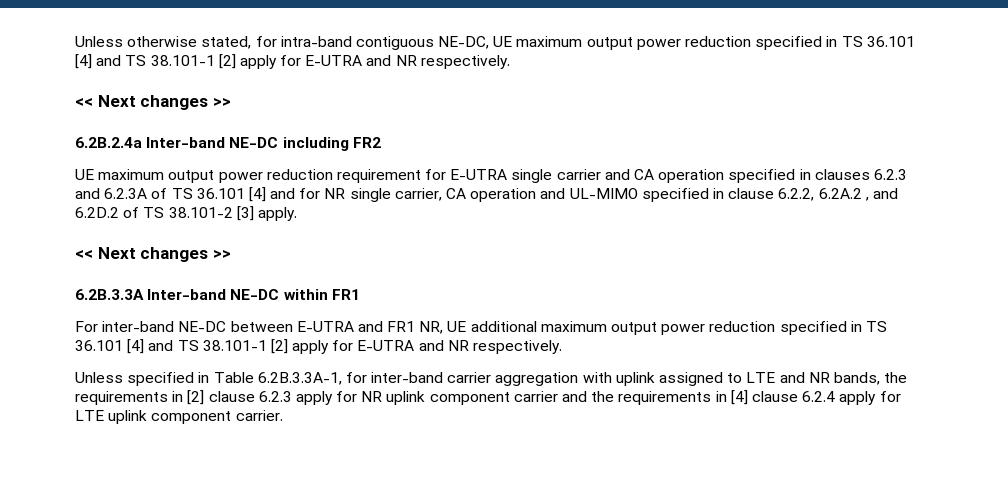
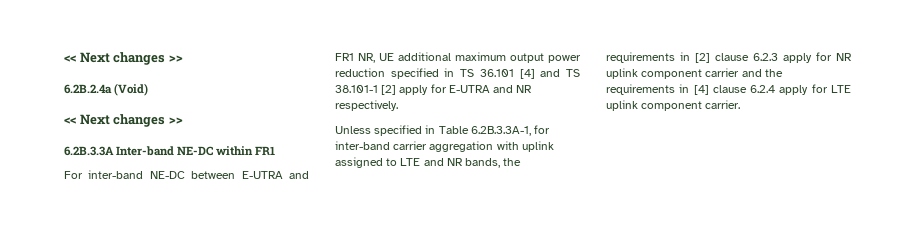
[75,36,915,50] [75,54,510,69] Unless otherwise stated, for intra-band contiguous NE-DC, UE maximum output power reduction specified in TS 36.101 [4] and TS 38.101-1 [2] apply for E-UTRA and NR respectively. // -> (64, 58) none
[146,137,381,151] [75,169,907,183] [75,187,898,202] [75,206,297,221] Inter-band NE-DC including FR2 // UE maximum output power reduction requirement for E-UTRA single carrier and CA operation specified in clauses 6.2.3 and 6.2.3A of TS 36.101 [4] and for NR single carrier, CA operation and UL-MIMO specified in clause 6.2.2, 6.2A.2 , and 6.2D.2 of TS 38.101-2 [3] apply. -> [114,83,149,96] (Void)

